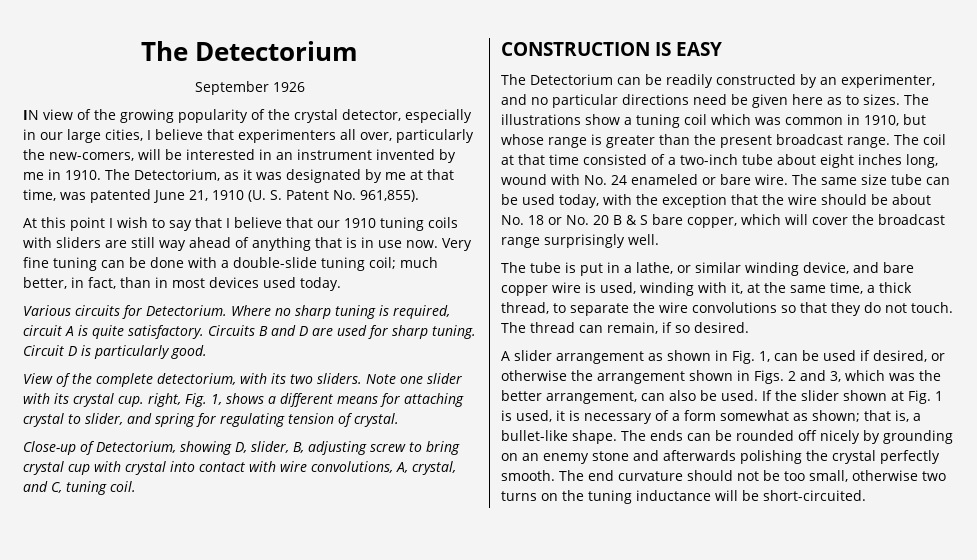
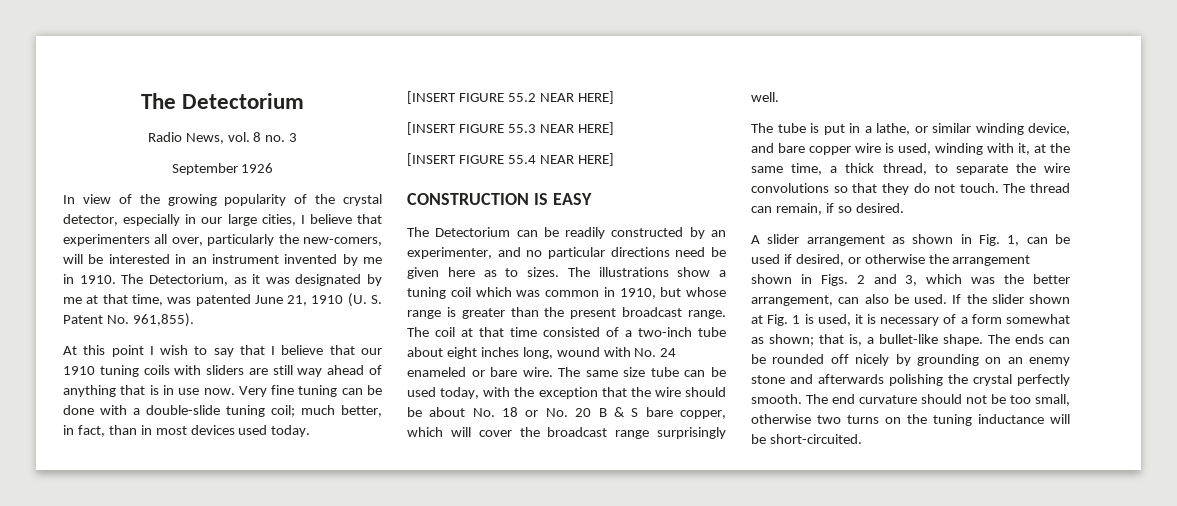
[141,41,358,61] The Detectorium -> [140,93,305,109] [147,132,298,144] The Detectorium // Radio News, vol. 8 no. 3
[23,110,39,120] IN -> [63,195,75,204] In
[23,305,450,319] [23,325,476,339] [23,345,207,359] [23,373,462,387] [23,393,464,407] [23,413,399,427] [23,441,460,455] [23,461,456,475] [23,481,136,495] Various circuits for Detectorium. Where no sharp tuning is required, circuit A is quite satisfactory. Circuits B and D are used for sharp tuning. Circuit D is particularly good. // View of the complete detectorium, with its two sliders. Note one slider with its crystal cup. right, Fig. 1, shows a different means for attaching crystal to slider, and spring for regulating tension of crystal. // Close-up of Detectorium, showing D, slider, B, adjusting screw to bring crystal cup with crystal into contact with wire convolutions, A, crystal, and C, tuning coil. -> [407,91,614,104] [407,122,614,135] [407,153,614,166] [INSERT FIGURE 55.2 NEAR HERE] // [INSERT FIGURE 55.3 NEAR HERE] // [INSERT FIGURE 55.4 NEAR HERE]

